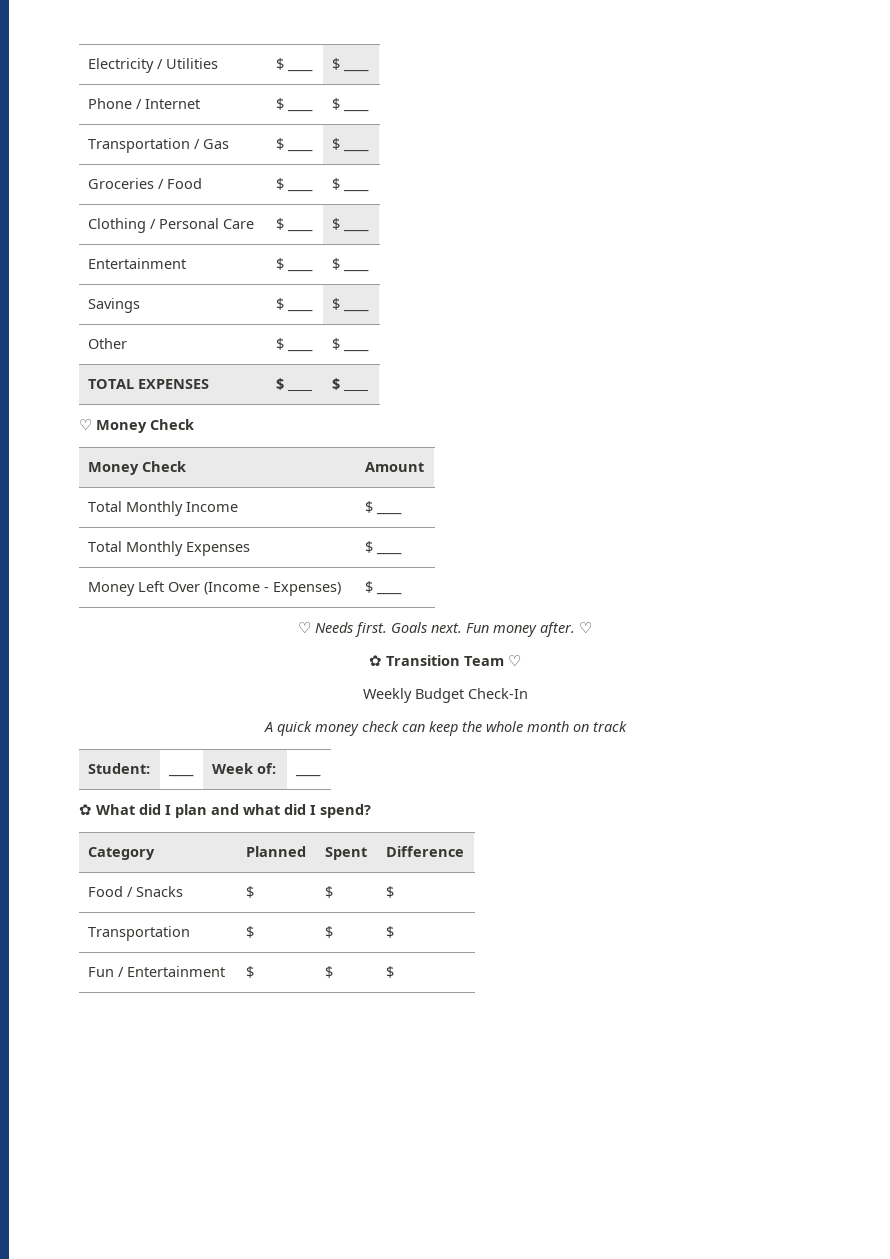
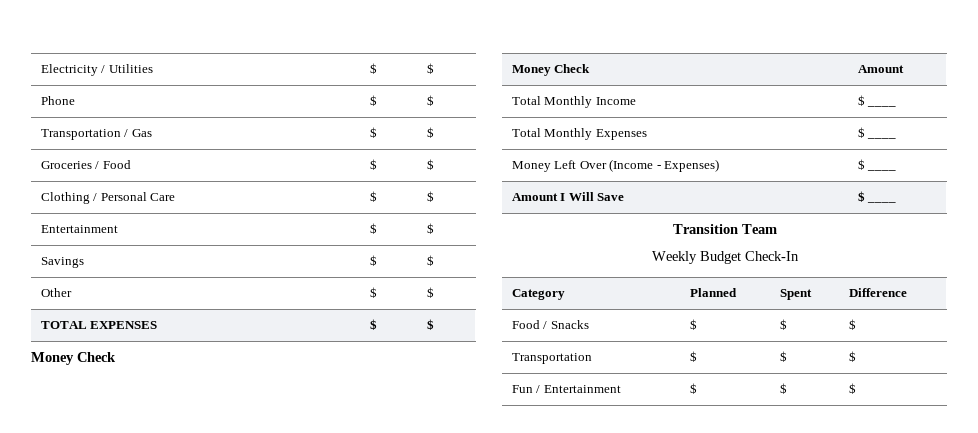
[287,69,314,72] [332,58,370,72] ____ | $ ____ -> [426,63,434,74] | $
[136,99,201,109] [276,98,314,112] [332,98,370,112] / Internet | $ ____ | $ ____ -> [369,95,377,106] [426,95,434,106] | $ | $
[287,149,314,152] [332,138,370,152] ____ | $ ____ -> [426,127,434,138] | $
[287,189,314,192] [332,178,370,192] ____ | $ ____ -> [426,159,434,170] | $
[287,229,314,232] [332,218,370,232] [88,258,187,269] [276,258,314,272] [332,258,370,272] ____ | $ ____ // Entertainment | $ ____ | $ ____ -> [426,191,434,202] [40,225,118,233] [369,223,377,234] [426,223,434,234] | $ // Entertainment | $ | $
[287,309,314,312] [332,298,370,312] ____ | $ ____ -> [426,255,434,266] | $
[287,349,314,352] [332,338,370,352] ____ | $ ____ -> [426,287,434,298] | $
[287,389,313,391] [332,378,369,391] [79,419,92,430] ____ | $ ____ // ♡ -> [426,319,434,330] | $ //
[298,622,592,637] [369,655,382,666] // ♡ Needs first. Goals next. Fun money after. ♡ // ✿ -> [511,192,625,201] [857,191,897,203] // Amount I Will Save | $ ____ //
[508,655,521,666] ♡ -> (777, 229) none
[263,721,627,736] [88,763,151,774] [168,774,195,777] [212,763,277,774] [295,774,322,777] [79,804,371,818] // A quick money check can keep the whole month on track // Student: | ____ | Week of: | ____ // ✿ What did I plan and what did I spend? -> (799, 256) none

